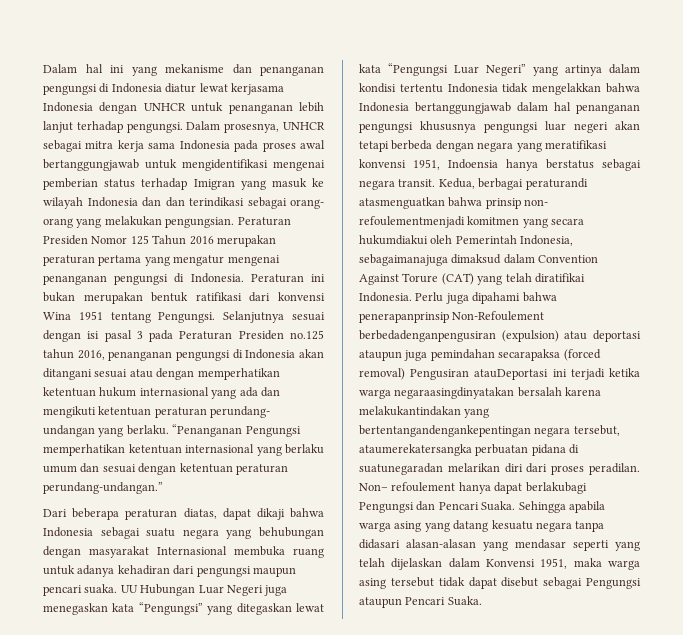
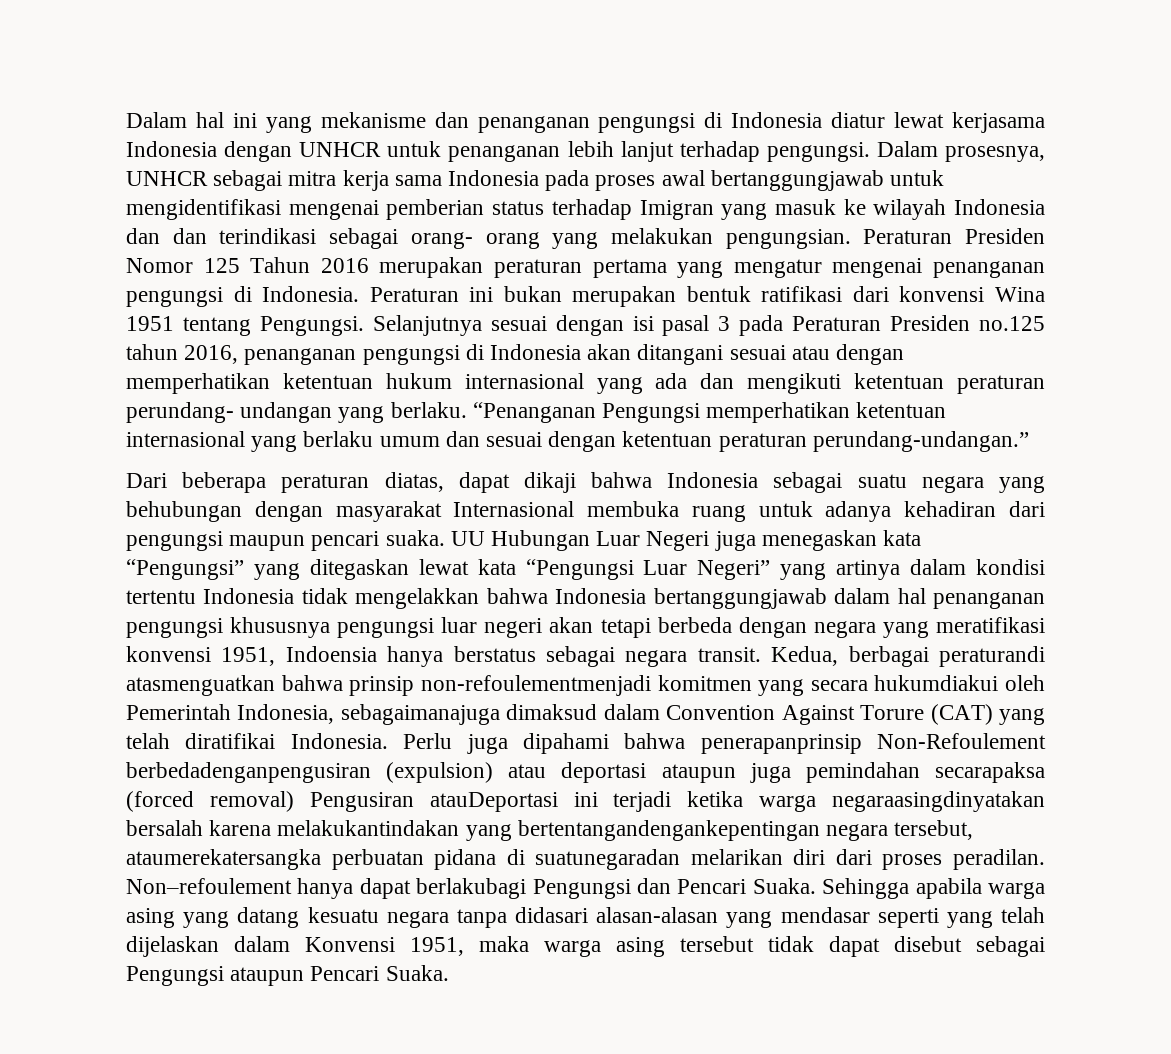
[524,199,549,206] [359,216,465,228] non- refoulementmenjadi -> [420,675,651,696] non-refoulementmenjadi
[359,482,456,492] Non– refoulement -> [126,878,292,894] Non–refoulement

